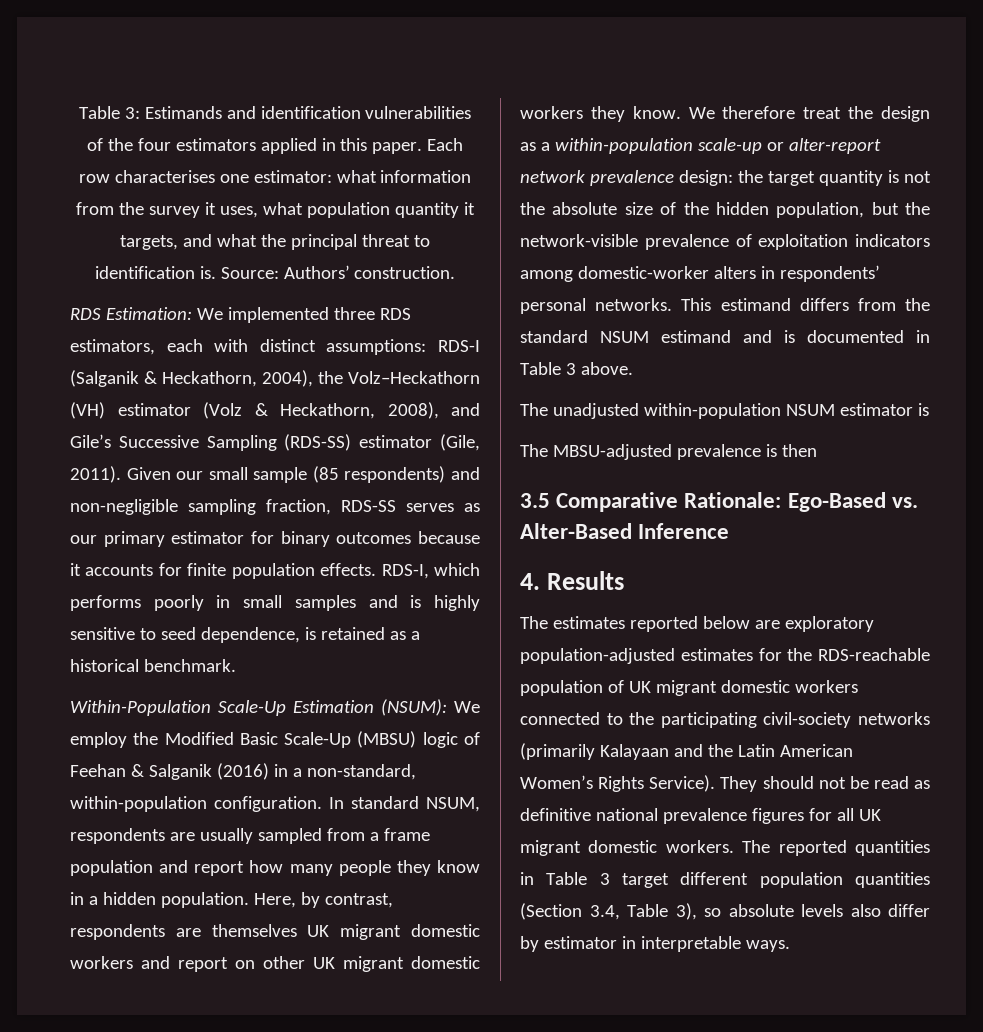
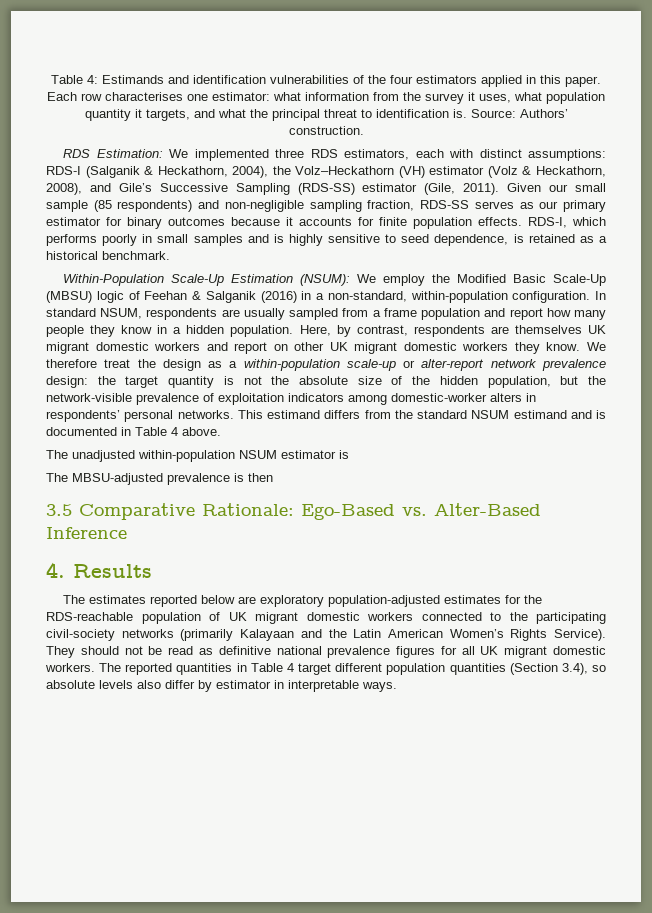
[78,106,140,119] Table 3: -> [51,75,98,84] Table 4:
[565,363,576,375] 3 -> [171,427,178,436] 4
[599,873,610,885] 3 -> [286,663,294,672] 4
[589,903,697,920] 3.4, Table 3), -> [561,663,588,675] 3.4),

